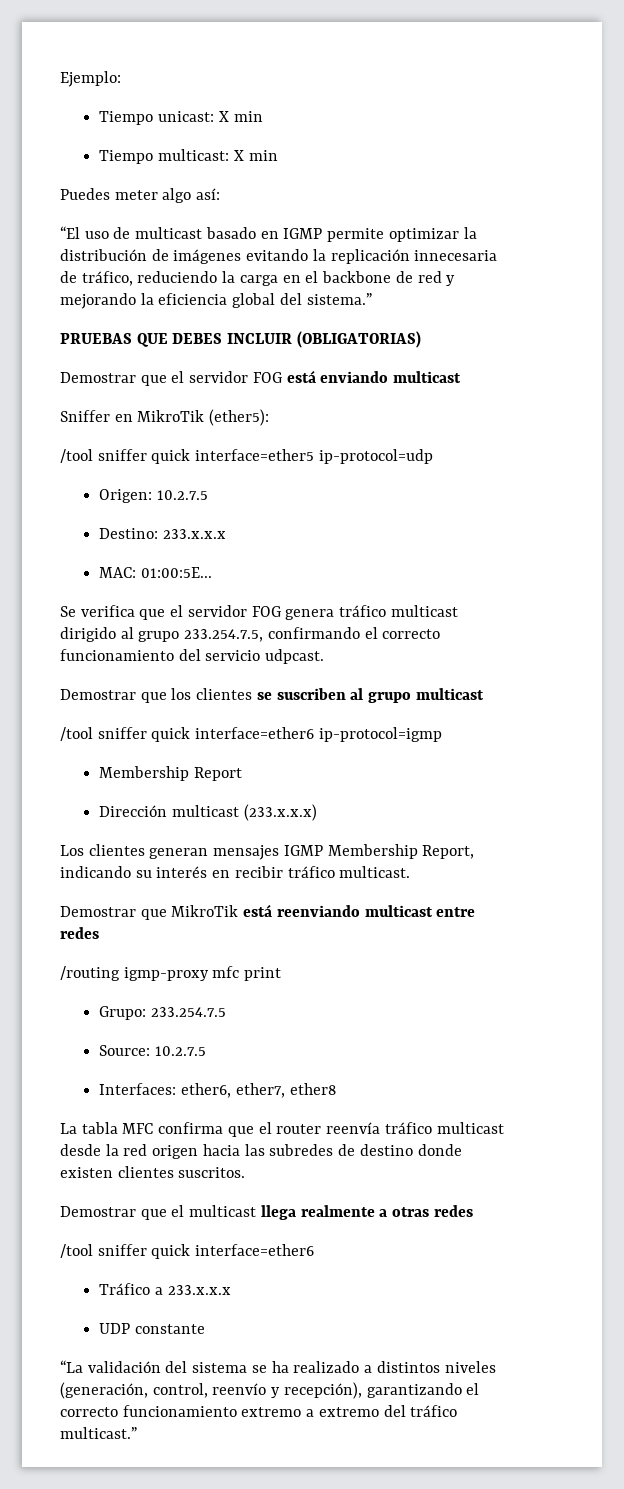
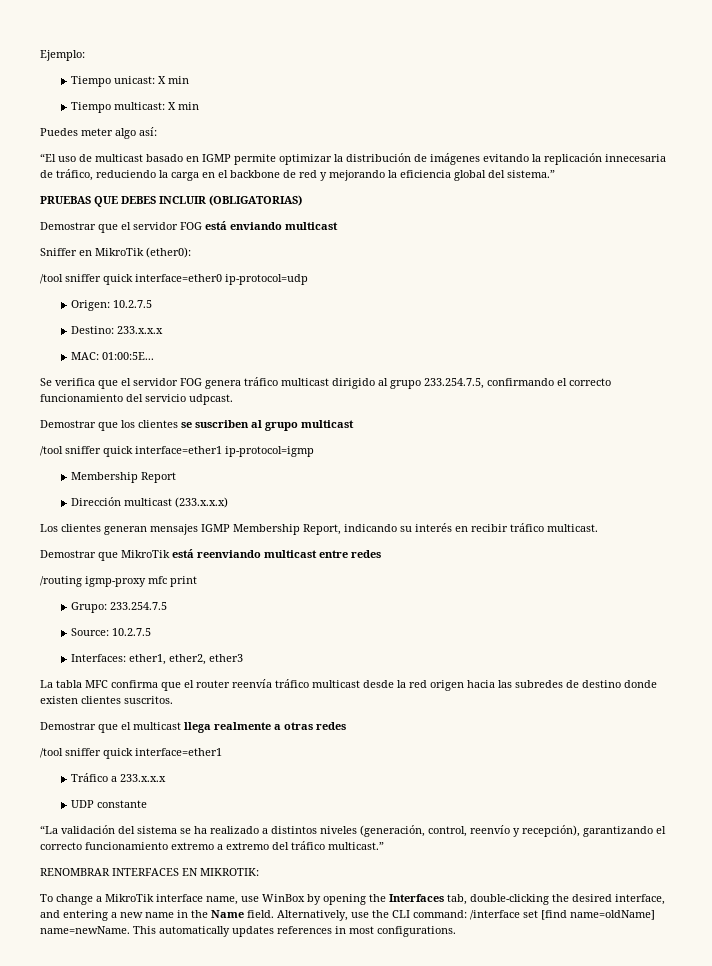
[209,409,270,426] [60,449,315,464] (ether5): // /tool sniffer quick interface=ether5 -> [146,247,191,258] [40,274,222,285] (ether0): // /tool sniffer quick interface=ether0
[195,727,315,739] interface=ether6 -> [135,446,222,454] interface=ether1
[181,1083,336,1098] ether6, ether7, ether8 -> [129,654,244,665] ether1, ether2, ether3
[195,1244,315,1256] interface=ether6 -> [135,748,222,756] interface=ether1
(137, 1433) none -> [40,868,259,876] [40,894,665,905] [40,910,655,921] [40,926,456,937] // RENOMBRAR INTERFACES EN MIKROTIK: // To change a MikroTik interface name, use WinBox by opening the Interfaces tab, double-clicking the desired interface, and entering a new name in the Name field. Alternatively, use the CLI command: /interface set [find name=oldName] name=newName. This automatically updates references in most configurations.

